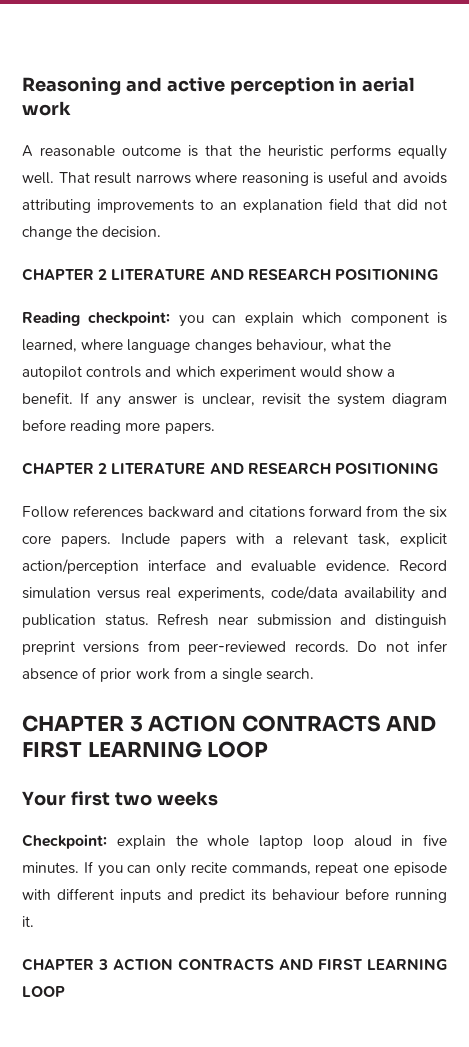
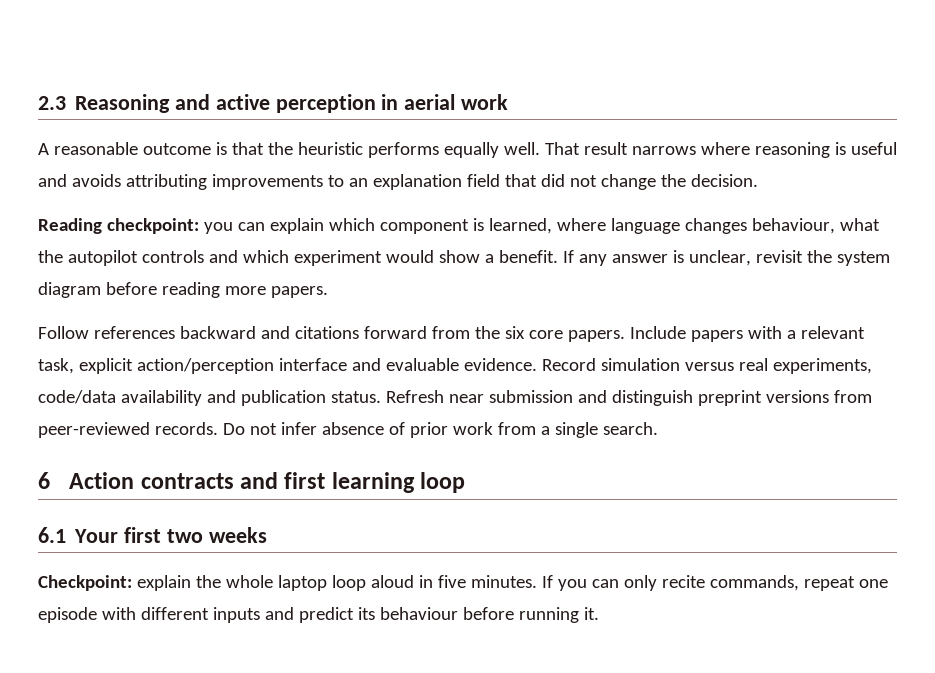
(22, 86) none -> [38,96,66,110] 2.3
[22,268,438,281] // CHAPTER 2 LITERATURE AND RESEARCH POSITIONING -> (758, 180) none
[22,462,438,475] // CHAPTER 2 LITERATURE AND RESEARCH POSITIONING -> (328, 292) none
[22,715,437,732] [22,741,269,758] CHAPTER 3 ACTION CONTRACTS AND FIRST LEARNING LOOP // -> [38,472,466,493] [38,527,66,543] 6 Action contracts and first learning loop // 6.1
[22,958,447,971] [22,986,65,997] // CHAPTER 3 ACTION CONTRACTS AND FIRST LEARNING LOOP -> (599, 613) none

